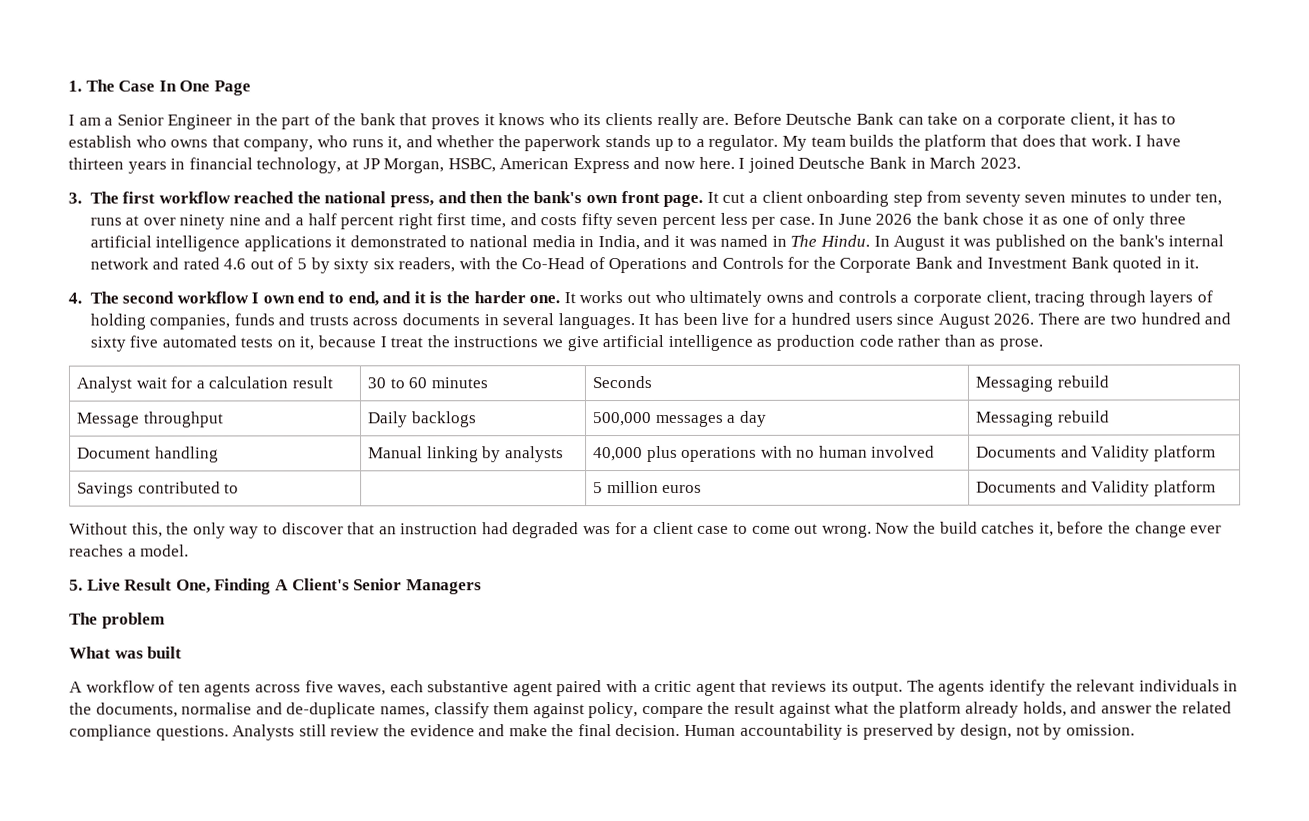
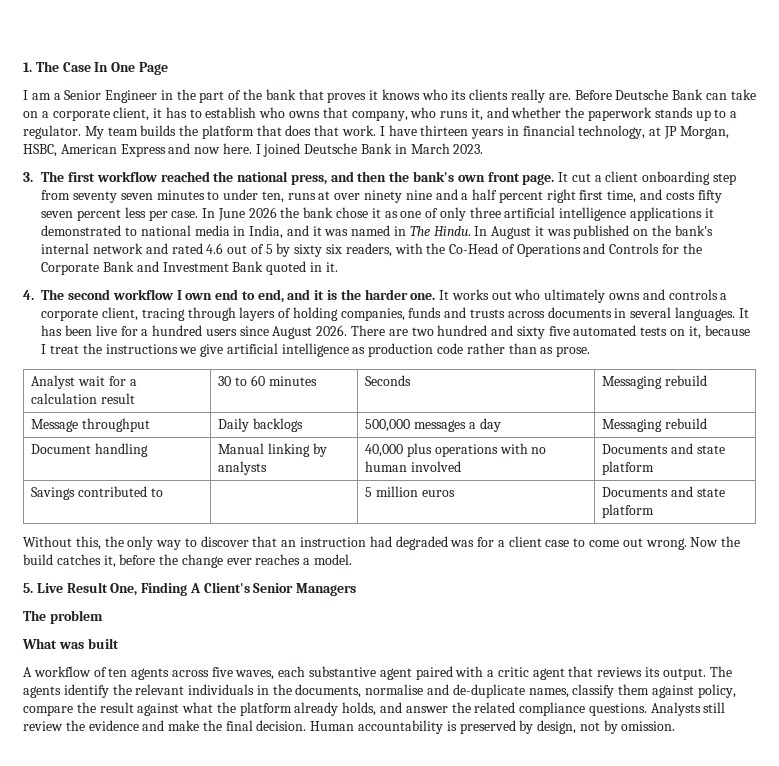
[1091,445,1151,462] Validity -> [696,445,725,454] state
[1091,480,1151,497] Validity -> [696,488,725,497] state

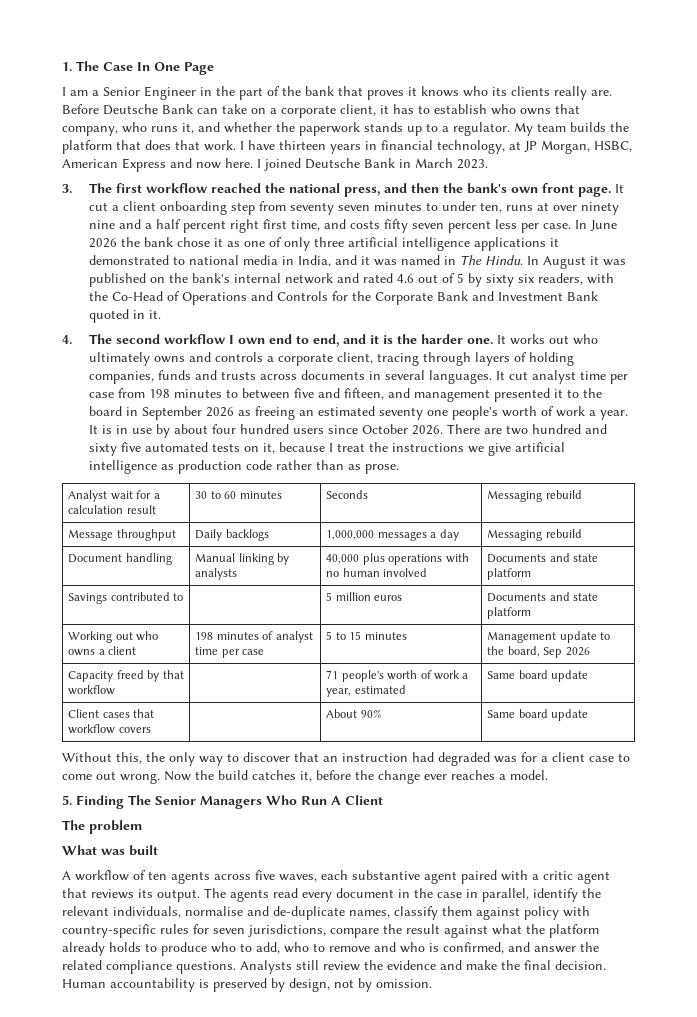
[41,325,149,336] has been live for a -> [508,370,628,384] [88,388,602,402] [88,406,628,420] [88,424,236,438] cut analyst time per case from 198 minutes to between five and fifteen, and management presented it to the board in September 2026 as freeing an estimated seventy one people's worth of work a year. It is in use by about four
[272,326,313,339] August -> [361,424,408,434] October
[365,419,411,432] 500,000 -> [326,530,375,540] 1,000,000
(655, 511) none -> [68,631,159,643] [68,646,137,656] [195,631,313,643] [195,647,265,658] [326,631,407,640] [487,631,611,643] [487,646,590,658] [68,670,184,682] [68,685,116,695] [326,670,469,682] [326,685,406,697] [487,670,589,682] [68,709,155,718] [68,724,151,734] [326,709,382,718] [487,709,589,721] // Working out who owns a client | 198 minutes of analyst time per case | 5 to 15 minutes | Management update to the board, Sep 2026 // Capacity freed by that workflow | | 71 people's worth of work a year, estimated | Same board update // Client cases that workflow covers | | About 90% | Same board update
[36,582,357,596] Live Result One, Finding A Client's Senior Managers -> [76,795,383,809] Finding The Senior Managers Who Run A Client
[63,684,362,698] identify the relevant individuals in the documents, -> [273,888,601,902] [62,906,181,918] read every document in the case in parallel, identify the relevant individuals,
[697,684,736,698] policy, -> [524,906,590,920] [62,924,326,938] policy with country-specific rules for seven jurisdictions,
[342,702,377,716] holds, -> [109,942,504,956] holds to produce who to add, who to remove and who is confirmed,

